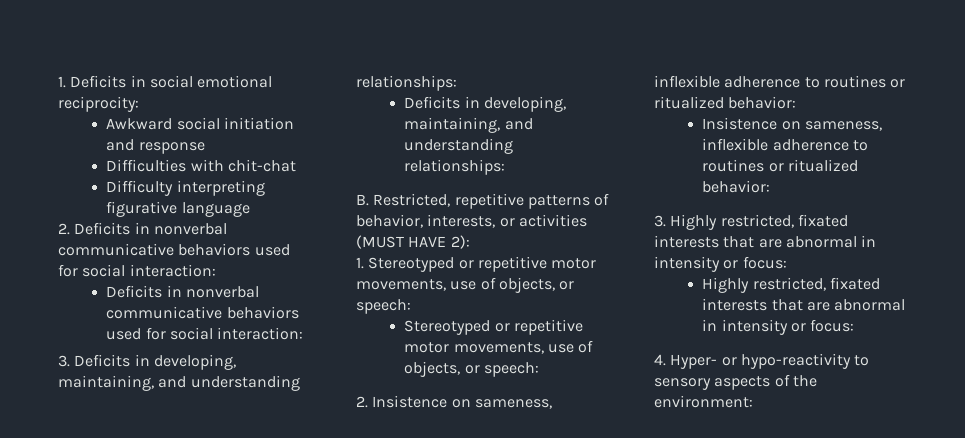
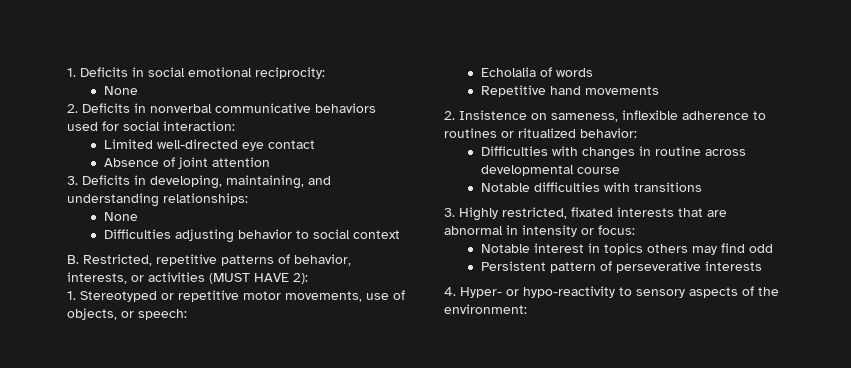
[106,117,294,130] [106,139,205,154] [106,159,296,172] [106,180,265,196] [106,201,250,217] // Awkward social initiation and response // Difficulties with chit-chat // Difficulty interpreting figurative language -> [103,86,138,95] // None
[106,285,259,298] [106,306,299,319] [106,327,304,340] Deficits in nonverbal communicative behaviors used for social interaction: -> [103,139,315,151] [103,157,270,169] Limited well-directed eye contact // Absence of joint attention
[404,96,566,112] [404,117,533,133] [404,138,514,154] [404,159,506,175] Deficits in developing, maintaining, and understanding relationships: -> [103,212,138,221] [103,229,400,243] None // Difficulties adjusting behavior to social context
[404,319,583,335] [404,340,594,354] [404,361,539,377] Stereotyped or repetitive motor movements, use of objects, or speech: -> [480,67,593,77] [480,85,659,97] Echolalia of words // Repetitive hand movements
[702,117,882,131] [702,138,868,151] [702,159,858,172] [702,180,771,193] Insistence on sameness, inflexible adherence to routines or ritualized behavior: -> [480,146,746,160] [480,165,620,176] [480,182,702,192] Difficulties with changes in routine across developmental course // Notable difficulties with transitions
[702,277,880,293] [702,298,906,311] [702,319,855,335] Highly restricted, fixated interests that are abnormal in intensity or focus: -> [480,243,773,255] [480,261,762,273] Notable interest in topics others may find odd // Persistent pattern of perseverative interests

